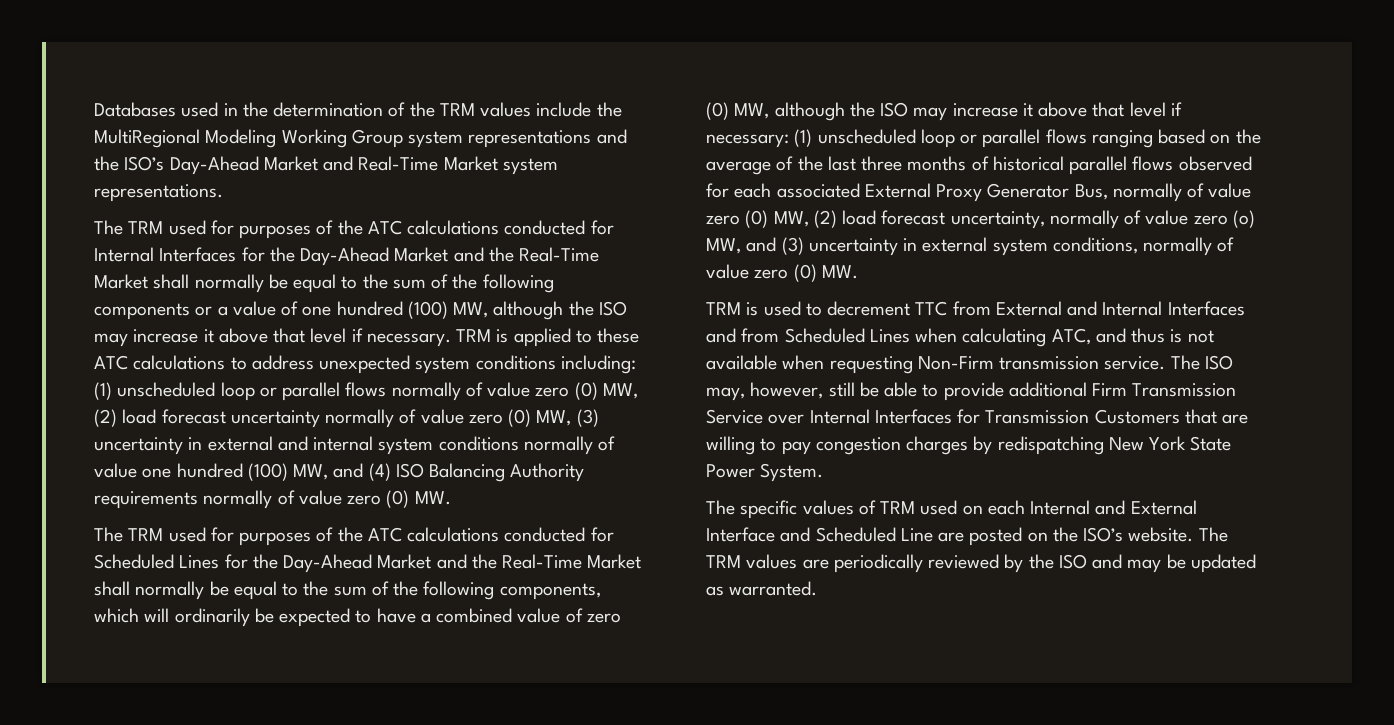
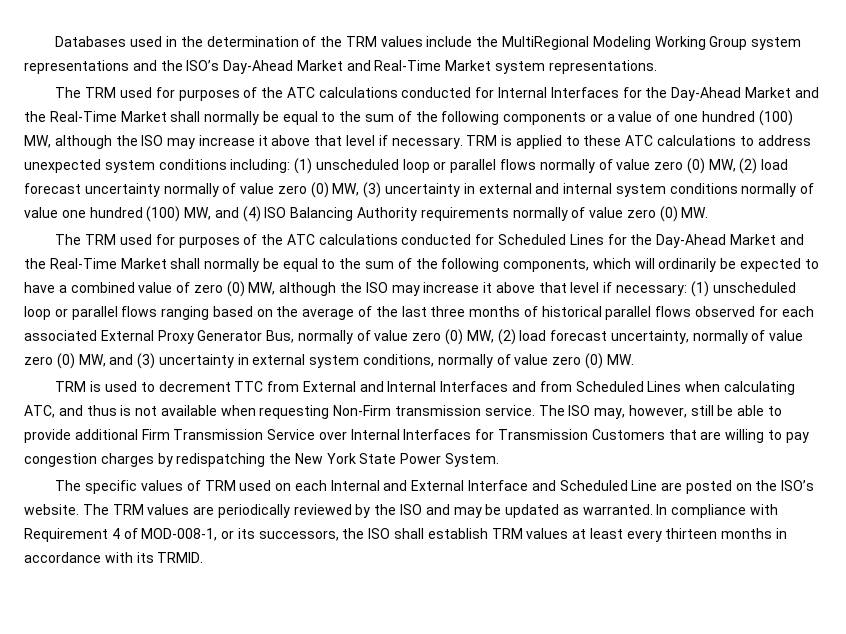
[1232,210,1255,228] (o) -> [56,353,75,369] (0)
(1104, 445) none -> [269,453,292,464] the
(818, 588) none -> [656,504,779,518] [24,528,788,542] [24,552,204,563] In compliance with Requirement 4 of MOD-008-1, or its successors, the ISO shall establish TRM values at least every thirteen months in accordance with its TRMID.

